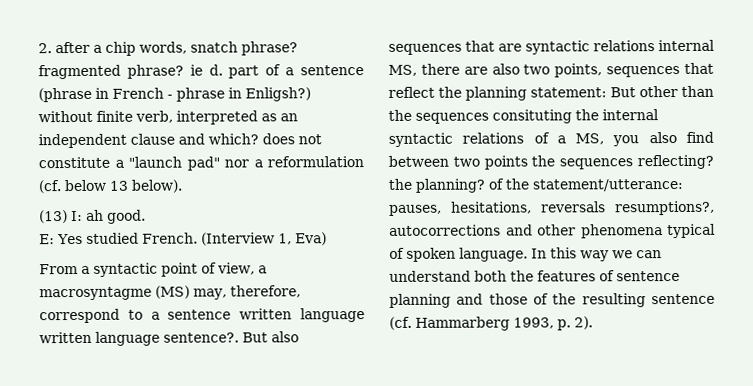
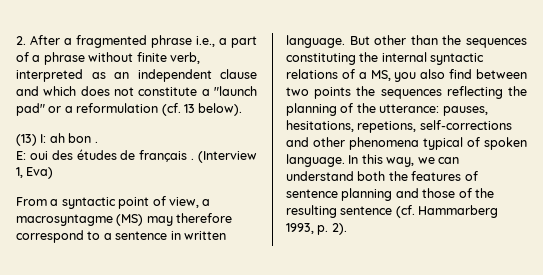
[55,41,298,56] [38,64,364,80] [38,87,311,103] after a chip words, snatch phrase? fragmented phrase? ie d. part of a sentence (phrase in French - phrase in Enligsh?) -> [30,35,257,48] [16,52,85,65] After a fragmented phrase i.e., a part of a phrase
[208,133,259,145] which? -> [43,86,77,96] which
[224,159,249,168] nor -> [48,106,62,113] or
[64,179,106,192] below -> (181, 109) none
[107,209,146,224] good. -> [68,133,98,143] bon .
[57,232,198,245] Yes studied French. -> [29,149,195,162] oui des études de français .
[193,285,301,300] may, therefore, -> [146,213,233,226] may therefore
[239,308,365,323] [39,331,299,346] [388,39,715,55] [388,62,714,78] [388,86,607,101] written language written language sentence?. But also sequences that are syntactic relations internal MS, there are also two points, sequences that reflect the planning statement: -> [170,231,226,240] [286,35,345,48] in written language.
[492,109,572,124] consituting -> [286,53,356,65] constituting
[637,154,714,170] [388,178,683,193] reflecting? the planning? of the statement/utterance: -> [446,86,527,99] [286,103,440,116] reflecting the planning of the utterance:
[541,200,715,216] [389,224,501,236] reversals resumptions?, autocorrections -> [357,120,512,133] repetions, self-corrections
[580,250,609,262] way -> [386,157,415,167] way,

